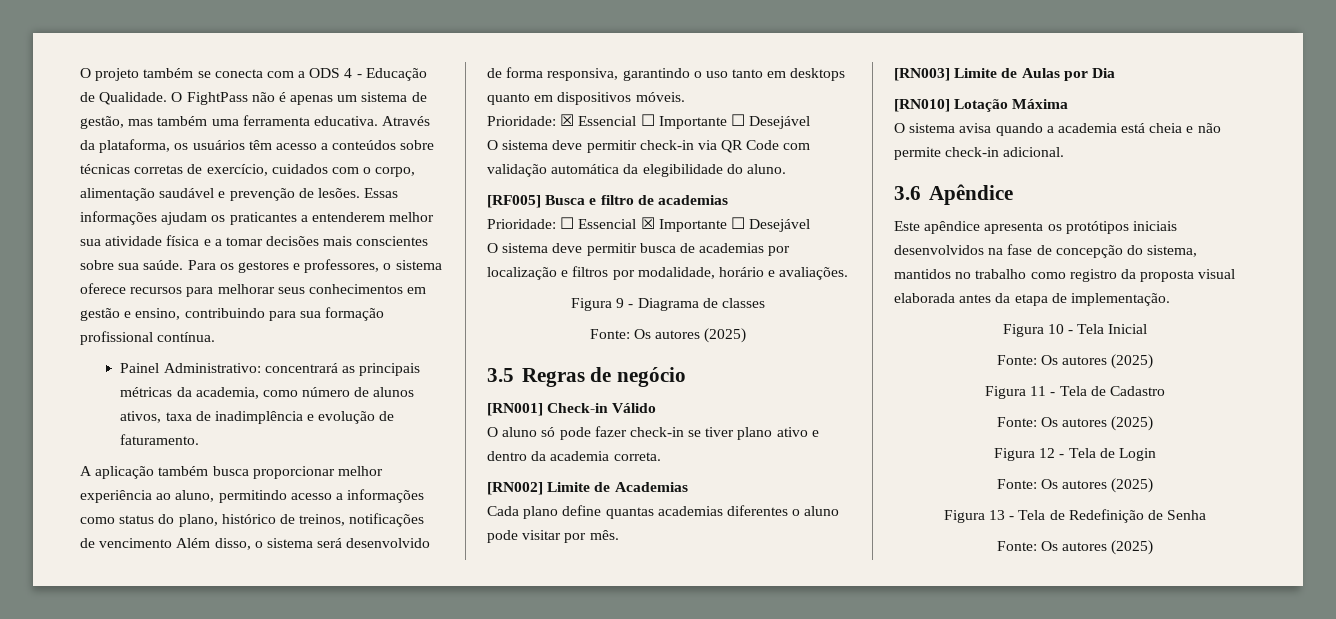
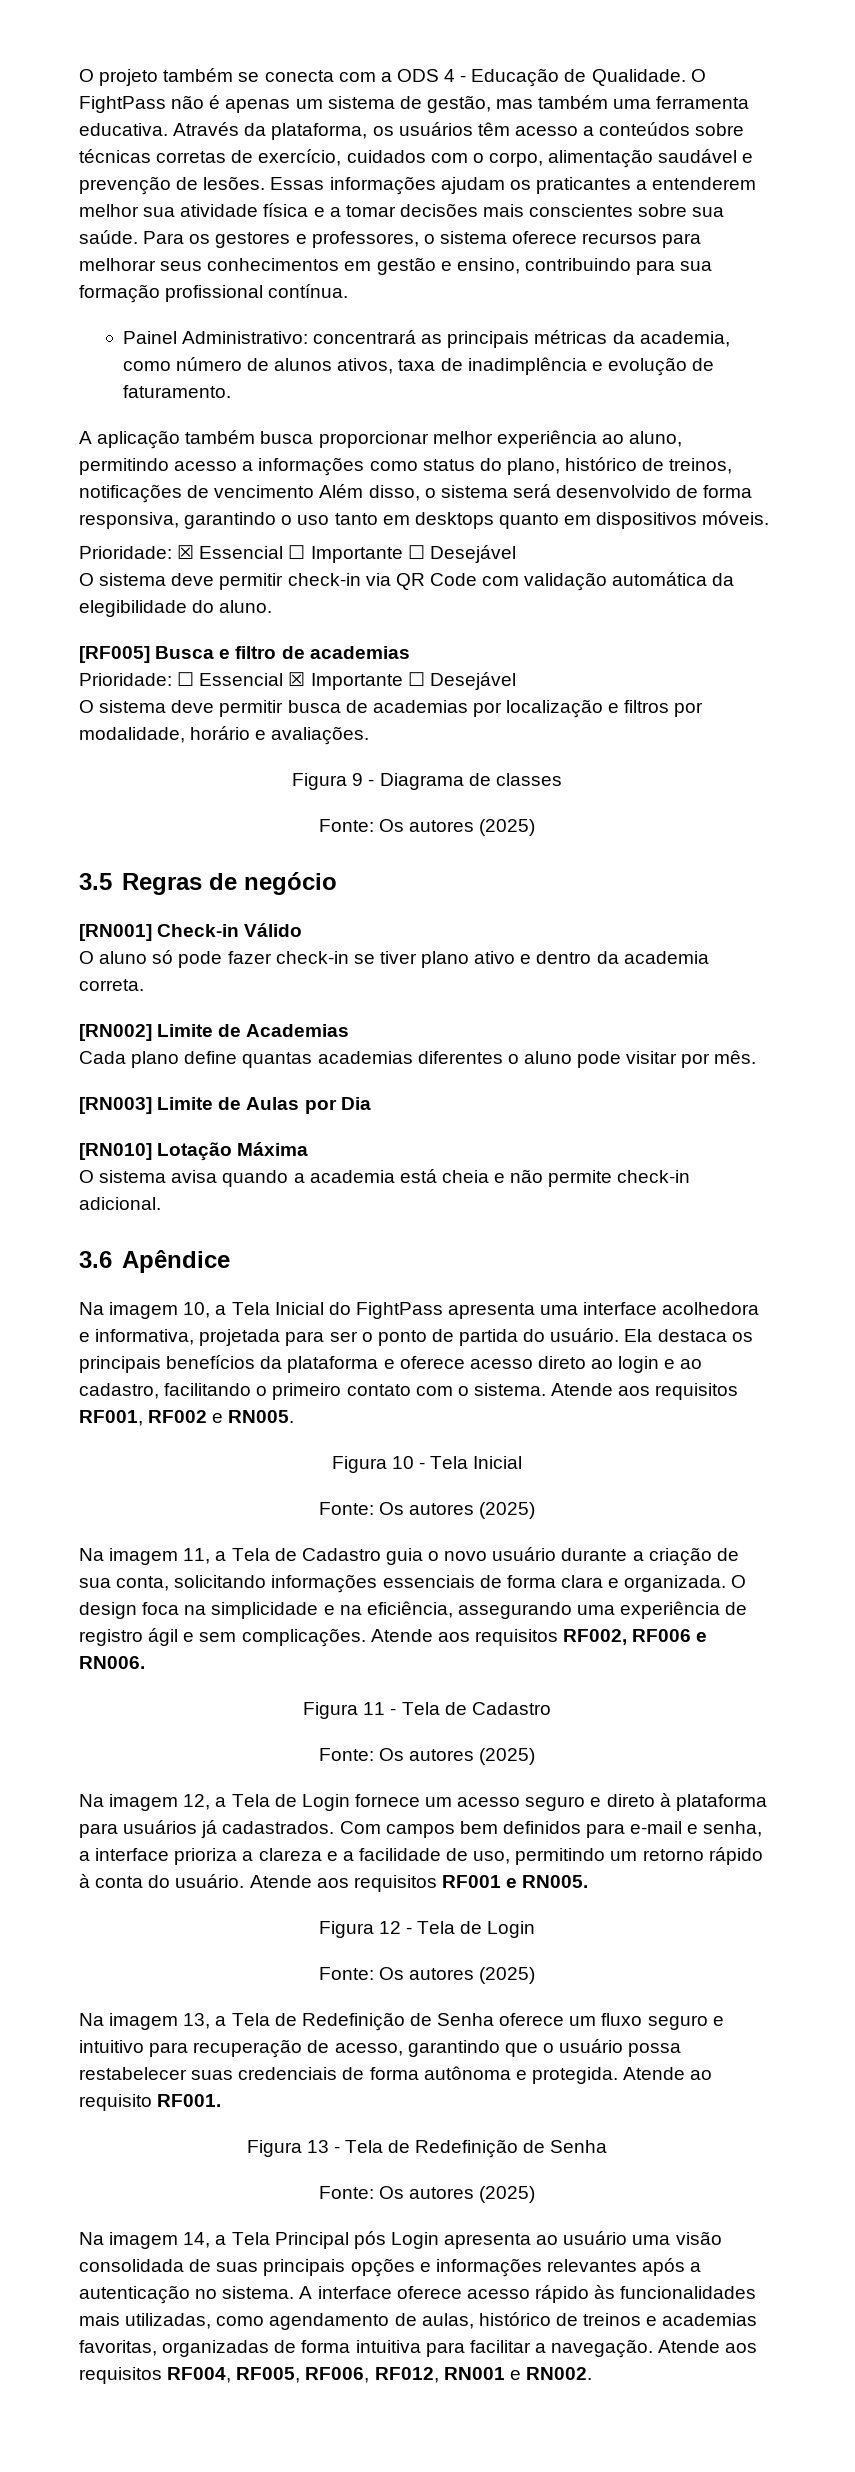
[894,221,1177,234] [894,244,1198,258] [894,269,1236,282] [894,293,1170,306] Este apêndice apresenta os protótipos iniciais desenvolvidos na fase de concepção do sistema, mantidos no trabalho como registro da proposta visual elaborada antes da etapa de implementação. -> [79,1302,760,1319] [79,1328,753,1346] [79,1355,703,1373] [79,1383,739,1400] [79,1410,295,1426] Na imagem 10, a Tela Inicial do FightPass apresenta uma interface acolhedora e informativa, projetada para ser o ponto de partida do usuário. Ela destaca os principais benefícios da plataforma e oferece acesso direto ao login e ao cadastro, facilitando o primeiro contato com o sistema. Atende aos requisitos RF001, RF002 e RN005.
(1154, 361) none -> [79,1547,739,1566] [79,1574,747,1593] [79,1601,748,1619] [79,1628,708,1647] [79,1656,145,1669] // Na imagem 11, a Tela de Cadastro guia o novo usuário durante a criação de sua conta, solicitando informações essenciais de forma clara e organizada. O design foca na simplicidade e na eficiência, assegurando uma experiência de registro ágil e sem complicações. Atende aos requisitos RF002, RF006 e RN006.
(1154, 423) none -> [79,1793,767,1811] [79,1820,763,1838] [79,1847,763,1865] [79,1874,589,1892] // Na imagem 12, a Tela de Login fornece um acesso seguro e direto à plataforma para usuários já cadastrados. Com campos bem definidos para e-mail e senha, a interface prioriza a clareza e a facilidade de uso, permitindo um retorno rápido à conta do usuário. Atende aos requisitos RF001 e RN005.
(1154, 485) none -> [79,2012,724,2031] [79,2039,682,2058] [79,2066,713,2084] [79,2094,222,2111] // Na imagem 13, a Tela de Redefinição de Senha oferece um fluxo seguro e intuitivo para recuperação de acesso, garantindo que o usuário possa restabelecer suas credenciais de forma autônoma e protegida. Atende ao requisito RF001.
(1154, 547) none -> [79,2231,722,2249] [79,2258,702,2277] [79,2285,757,2304] [79,2312,758,2330] [79,2339,758,2358] [79,2367,592,2384] // Na imagem 14, a Tela Principal pós Login apresenta ao usuário uma visão consolidada de suas principais opções e informações relevantes após a autenticação no sistema. A interface oferece acesso rápido às funcionalidades mais utilizadas, como agendamento de aulas, histórico de treinos e academias favoritas, organizadas de forma intuitiva para facilitar a navegação. Atende aos requisitos RF004, RF005, RF006, RF012, RN001 e RN002.

